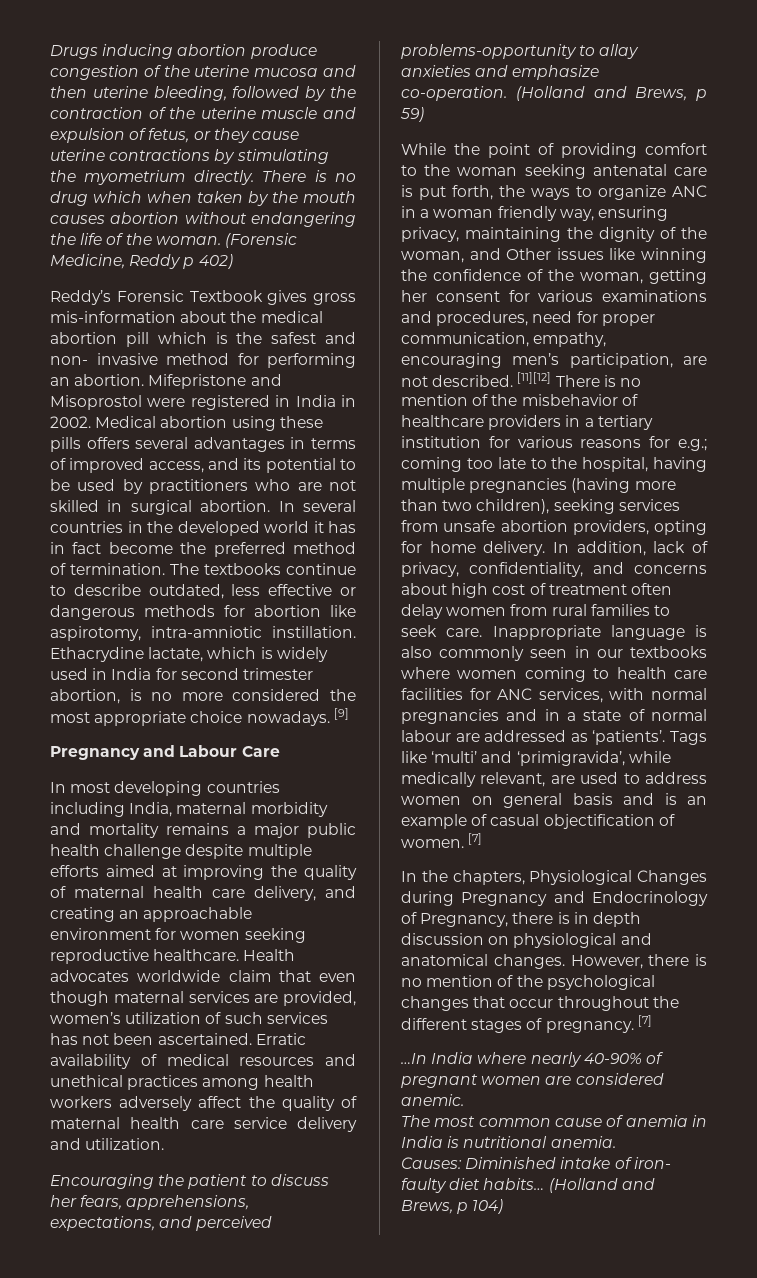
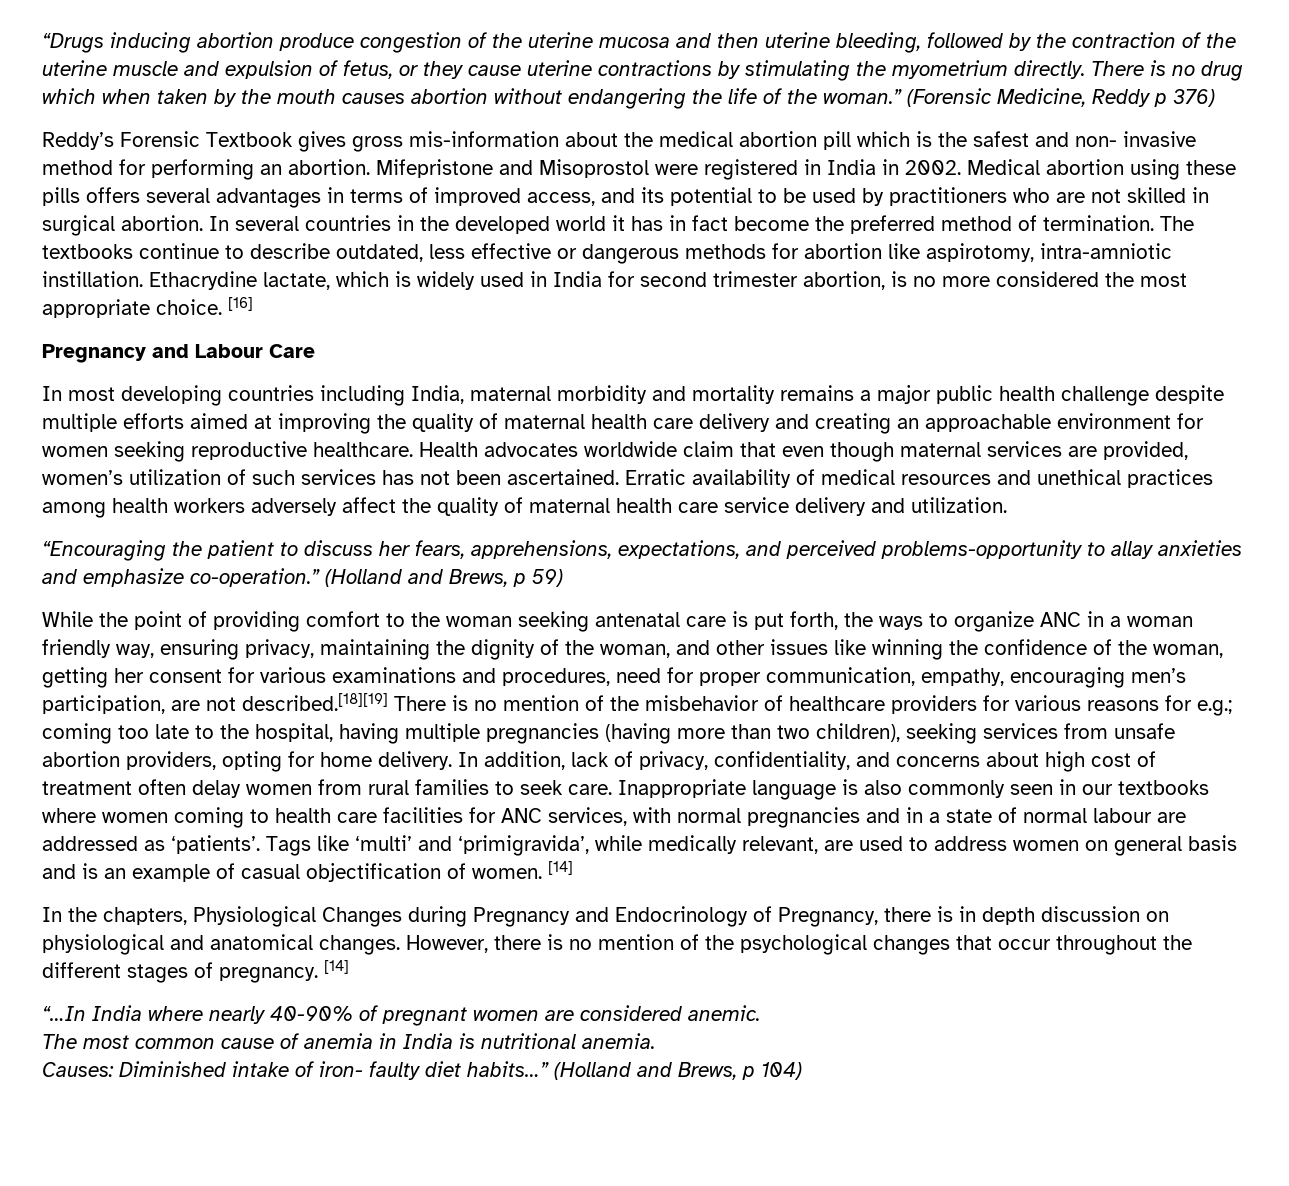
[50,45,98,59] Drugs -> [42,33,104,53] “Drugs
[155,236,221,245] woman. -> [823,89,902,104] woman.”
[198,254,233,269] 402) -> [1173,89,1215,107] 376)
[190,708,349,726] choice nowadays. [9] -> [156,297,253,315] choice. [16]
[254,886,316,901] delivery, -> [699,413,770,432] delivery
[50,1174,154,1189] Encouraging -> [42,540,166,561] “Encouraging
[401,86,507,101] co-operation. -> [190,568,320,587] co-operation.”
[506,248,552,260] Other -> [716,640,765,655] other
[432,372,552,387] described. [11][12] -> [242,693,388,711] described.[18][19]
[565,415,653,430] [401,436,481,448] in a tertiary institution -> (977, 704) none
[468,833,483,845] [7] -> [548,861,573,875] [14]
[637,1015,652,1027] [401,1053,427,1064] [7] // …In -> [324,960,349,974] [42,1006,86,1021] [14] // “…In
[483,1178,545,1190] habits… -> [467,1061,549,1077] habits…”

